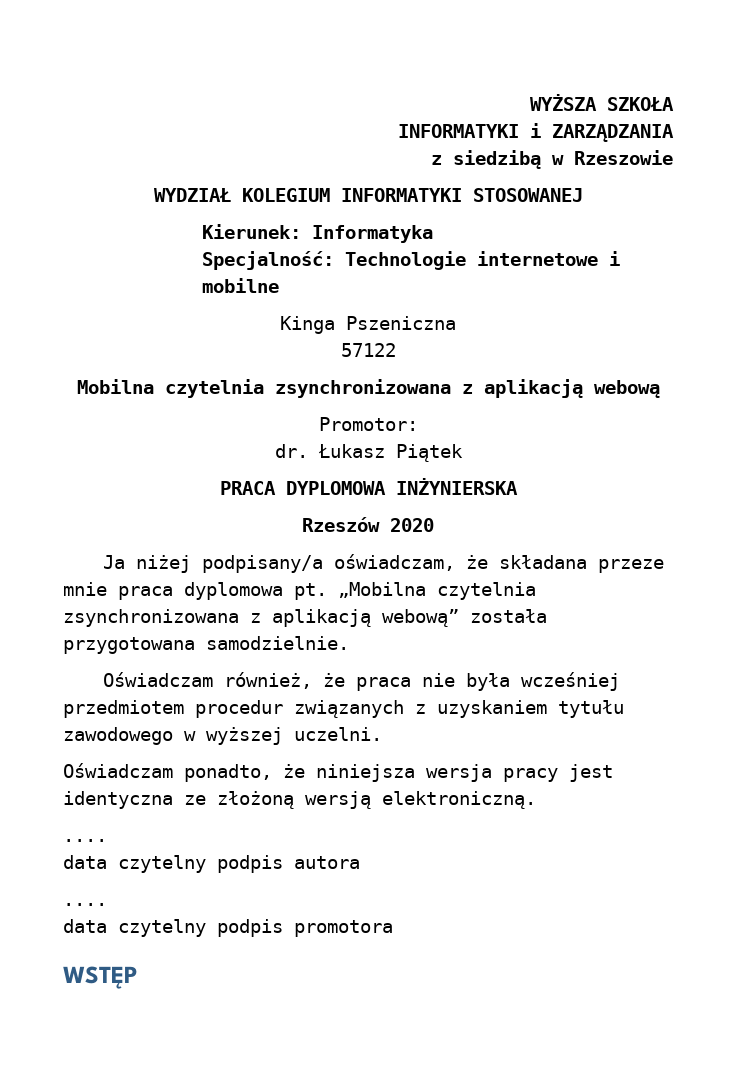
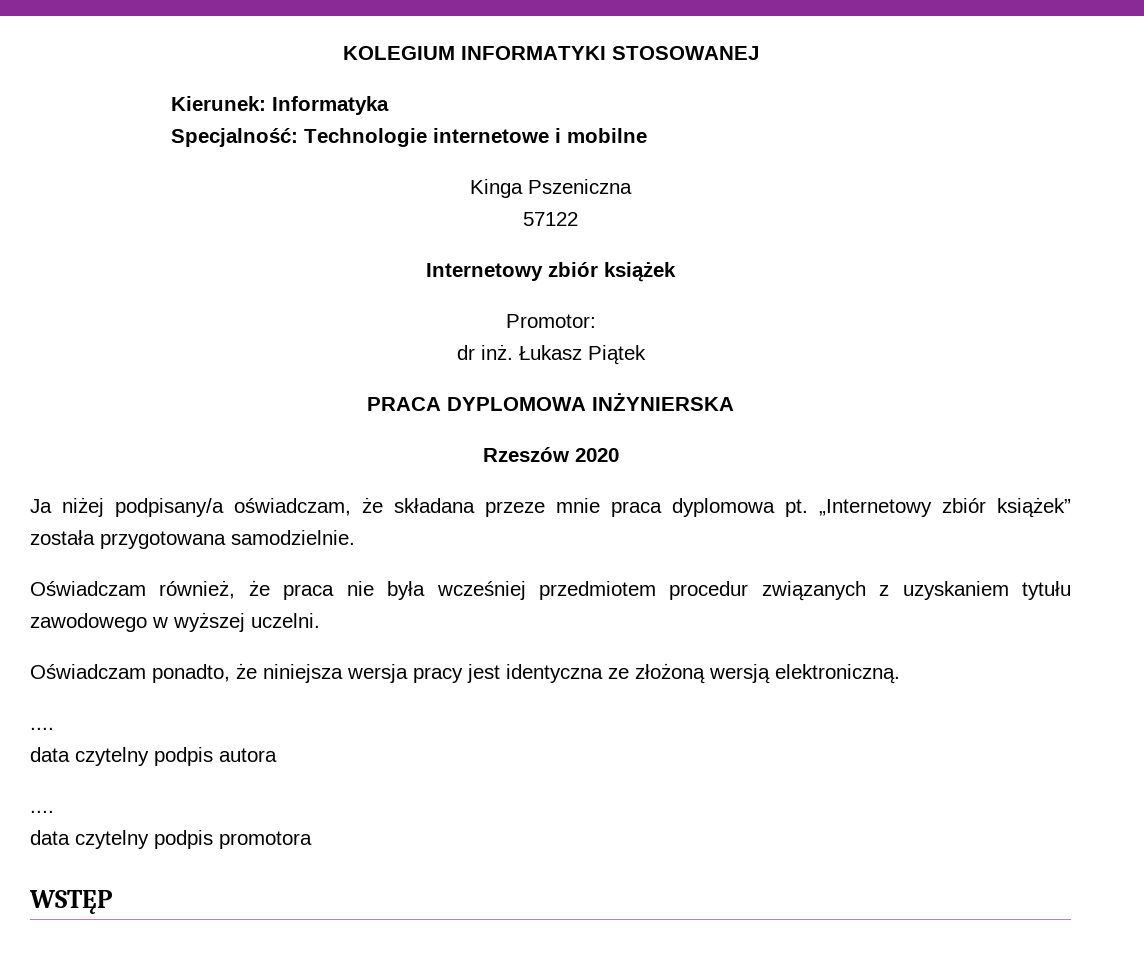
[530,94,674,111] [398,123,674,142] [431,150,673,169] [153,188,231,202] WYŻSZA SZKOŁA // INFORMATYKI i ZARZĄDZANIA // z siedzibą w Rzeszowie // WYDZIAŁ -> (342, 53) none
[76,379,660,398] Mobilna czytelnia zsynchronizowana z aplikacją webową -> [426,262,676,282] Internetowy zbiór książek
[274,444,308,458] dr. -> [456,344,513,360] dr inż.
[338,582,536,600] [63,609,459,627] „Mobilna czytelnia zsynchronizowana z aplikacją webową” -> [819,497,1071,518] „Internetowy zbiór książek”

